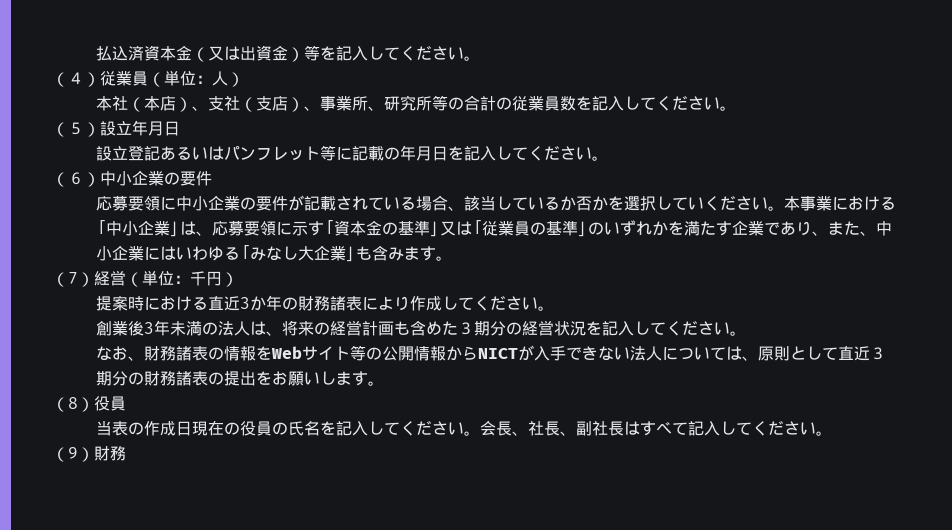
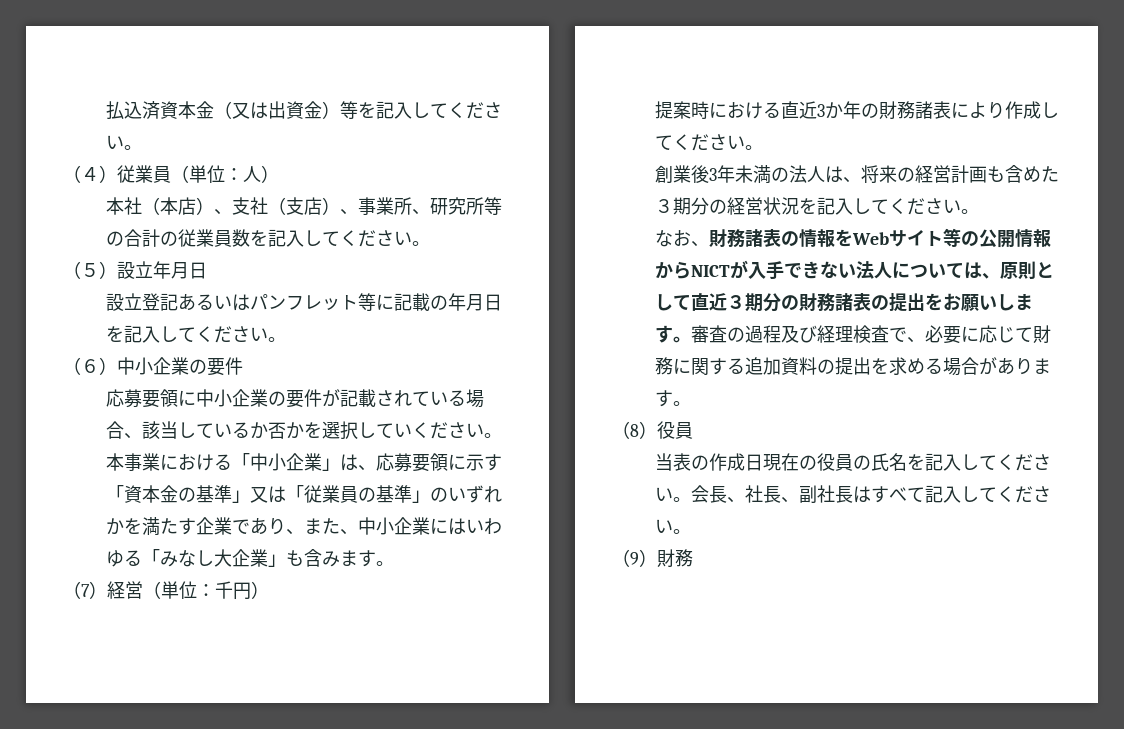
(385, 383) none -> [690,325,1051,344] [654,357,1051,376] [654,390,691,407] 審査の過程及び経理検査で、必要に応じて財務に関する追加資料の提出を求める場合があります。

